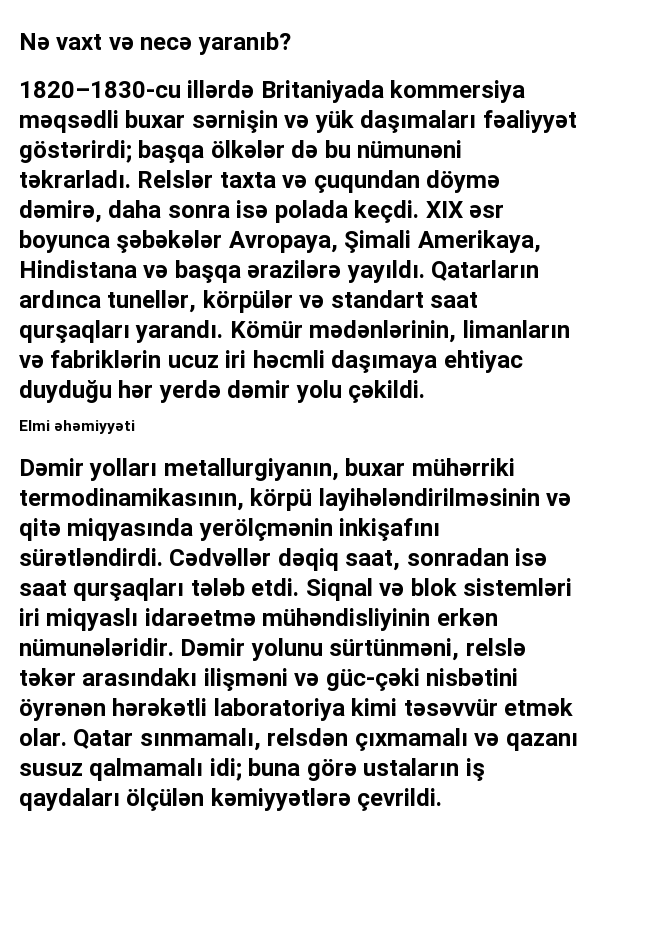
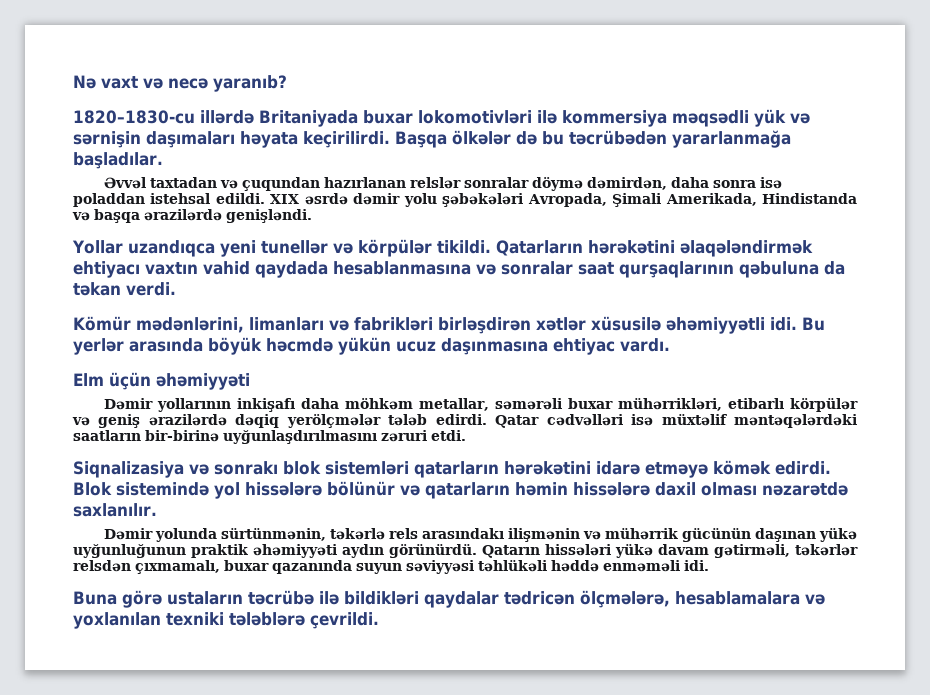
[390,80,526,103] [19,110,577,133] [19,140,463,163] [19,170,501,193] [19,200,505,223] [19,230,541,253] [19,260,540,283] [19,290,479,313] [19,320,570,343] [19,350,523,373] [19,380,426,403] [19,420,136,434] [19,458,515,481] [19,488,572,511] [19,518,441,541] [19,548,548,571] [19,578,573,601] [19,608,498,631] [19,638,526,661] [19,668,519,691] [19,698,574,721] [19,728,578,751] [19,758,485,781] [19,788,351,811] kommersiya məqsədli buxar sərnişin və yük daşımaları fəaliyyət göstərirdi; başqa ölkələr də bu nümunəni təkrarladı. Relslər taxta və çuqundan döymə dəmirə, daha sonra isə polada keçdi. XIX əsr boyunca şəbəkələr Avropaya, Şimali Amerikaya, Hindistana və başqa ərazilərə yayıldı. Qatarların ardınca tunellər, körpülər və standart saat qurşaqları yarandı. Kömür mədənlərinin, limanların və fabriklərin ucuz iri həcmli daşımaya ehtiyac duyduğu hər yerdə dəmir yolu çəkildi. // Elmi əhəmiyyəti // Dəmir yolları metallurgiyanın, buxar mühərriki termodinamikasının, körpü layihələndirilməsinin və qitə miqyasında yerölçmənin inkişafını sürətləndirdi. Cədvəllər dəqiq saat, sonradan isə saat qurşaqları tələb etdi. Siqnal və blok sistemləri iri miqyaslı idarəetmə mühəndisliyinin erkən nümunələridir. Dəmir yolunu sürtünməni, relslə təkər arasındakı ilişməni və güc-çəki nisbətini öyrənən hərəkətli laboratoriya kimi təsəvvür etmək olar. Qatar sınmamalı, relsdən çıxmamalı və qazanı susuz qalmamalı idi; buna görə ustaların iş qaydaları ölçülən kəmiyyətlərə -> [363,109,810,127] [73,130,791,148] [73,152,163,169] [103,177,782,191] [73,193,858,207] [72,209,312,223] [72,239,813,257] [73,261,845,278] [73,282,176,296] [73,316,825,334] [73,337,670,355] [73,372,250,390] [103,398,858,412] [72,414,857,428] [73,430,466,444] [73,460,831,478] [73,481,848,499] [73,503,157,517] [103,528,857,542] [73,544,858,558] [73,560,709,574] [73,590,825,608] [73,612,305,629] buxar lokomotivləri ilə kommersiya məqsədli yük və sərnişin daşımaları həyata keçirilirdi. Başqa ölkələr də bu təcrübədən yararlanmağa başladılar. // Əvvəl taxtadan və çuqundan hazırlanan relslər sonralar döymə dəmirdən, daha sonra isə poladdan istehsal edildi. XIX əsrdə dəmir yolu şəbəkələri Avropada, Şimali Amerikada, Hindistanda və başqa ərazilərdə genişləndi. // Yollar uzandıqca yeni tunellər və körpülər tikildi. Qatarların hərəkətini əlaqələndirmək ehtiyacı vaxtın vahid qaydada hesablanmasına və sonralar saat qurşaqlarının qəbuluna da təkan verdi. // Kömür mədənlərini, limanları və fabrikləri birləşdirən xətlər xüsusilə əhəmiyyətli idi. Bu yerlər arasında böyük həcmdə yükün ucuz daşınmasına ehtiyac vardı. // Elm üçün əhəmiyyəti // Dəmir yollarının inkişafı daha möhkəm metallar, səmərəli buxar mühərrikləri, etibarlı körpülər və geniş ərazilərdə dəqiq yerölçmələr tələb edirdi. Qatar cədvəlləri isə müxtəlif məntəqələrdəki saatların bir-birinə uyğunlaşdırılmasını zəruri etdi. // Siqnalizasiya və sonrakı blok sistemləri qatarların hərəkətini idarə etməyə kömək edirdi. Blok sistemində yol hissələrə bölünür və qatarların həmin hissələrə daxil olması nəzarətdə saxlanılır. // Dəmir yolunda sürtünmənin, təkərlə rels arasındakı ilişmənin və mühərrik gücünün daşınan yükə uyğunluğunun praktik əhəmiyyəti aydın görünürdü. Qatarın hissələri yükə davam gətirməli, təkərlər relsdən çıxmamalı, buxar qazanında suyun səviyyəsi təhlükəli həddə enməməli idi. // Buna görə ustaların təcrübə ilə bildikləri qaydalar tədricən ölçmələrə, hesablamalara və yoxlanılan texniki tələblərə

